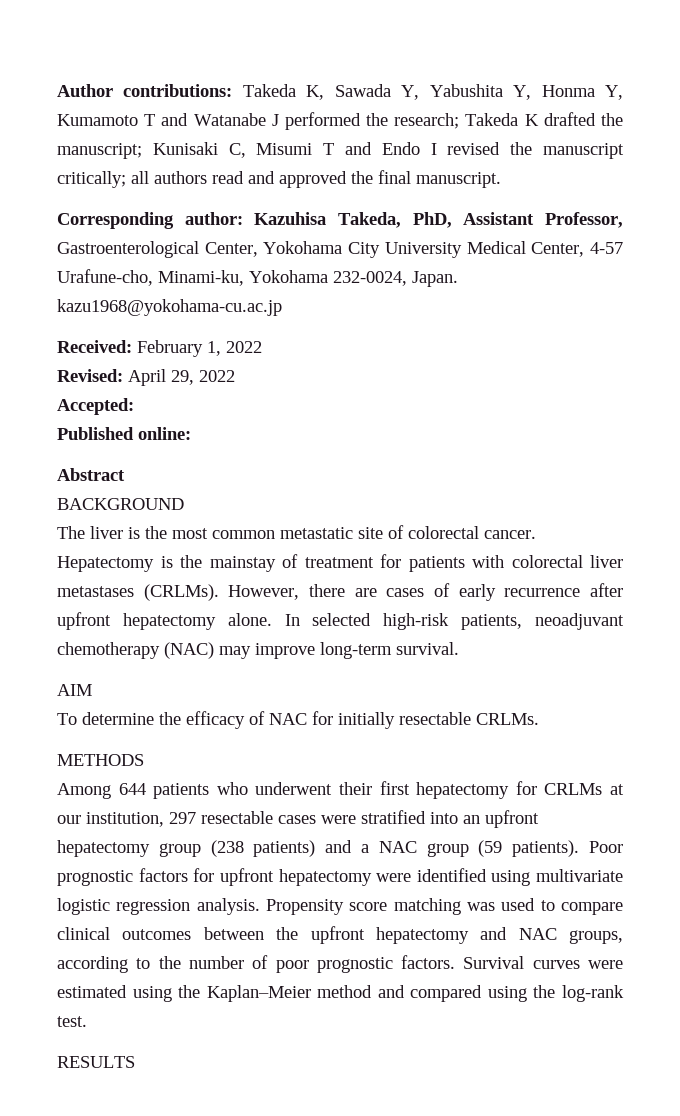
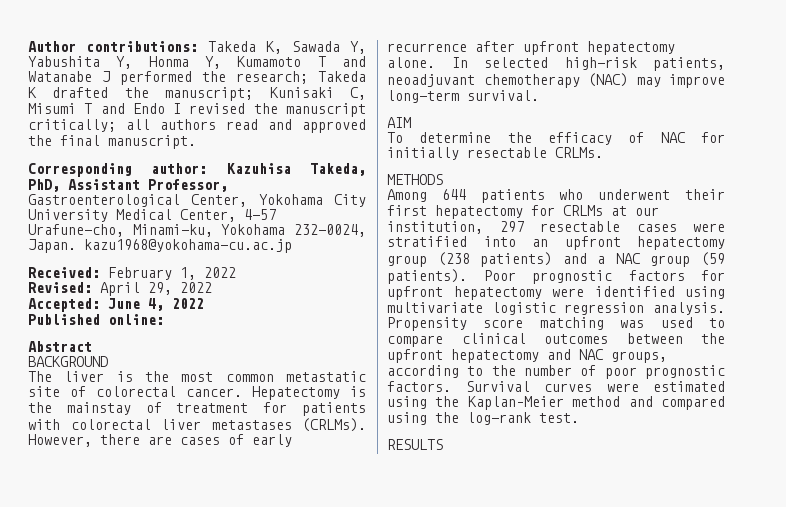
(134, 406) none -> [108,298,204,311] June 4, 2022

